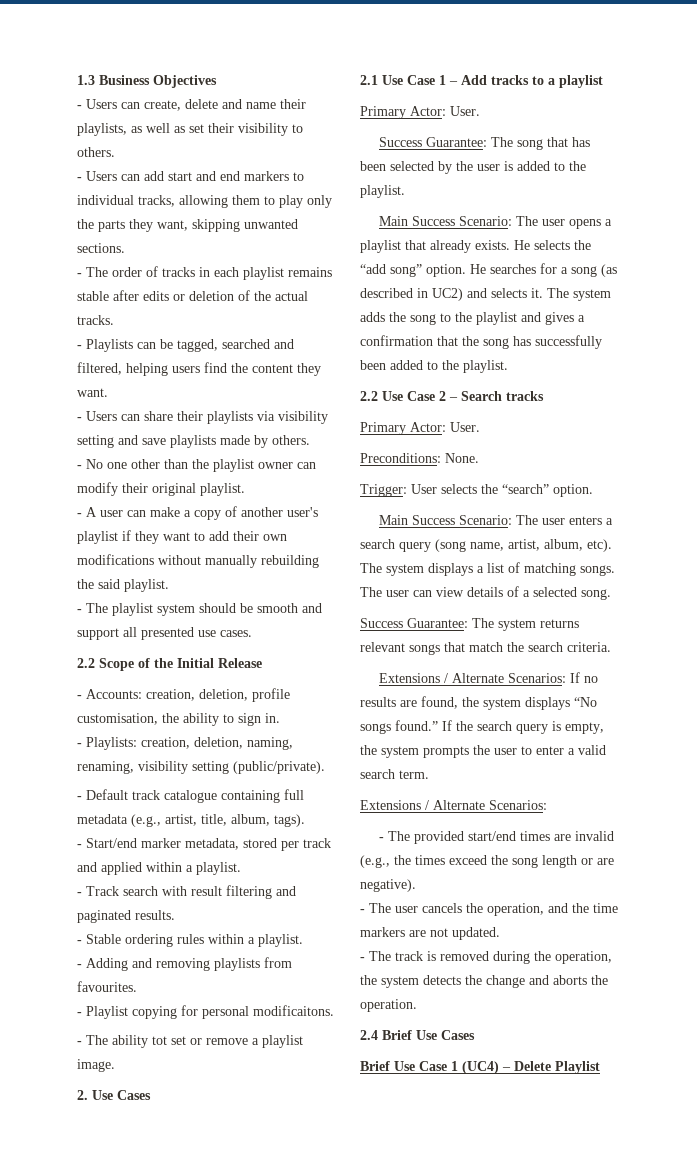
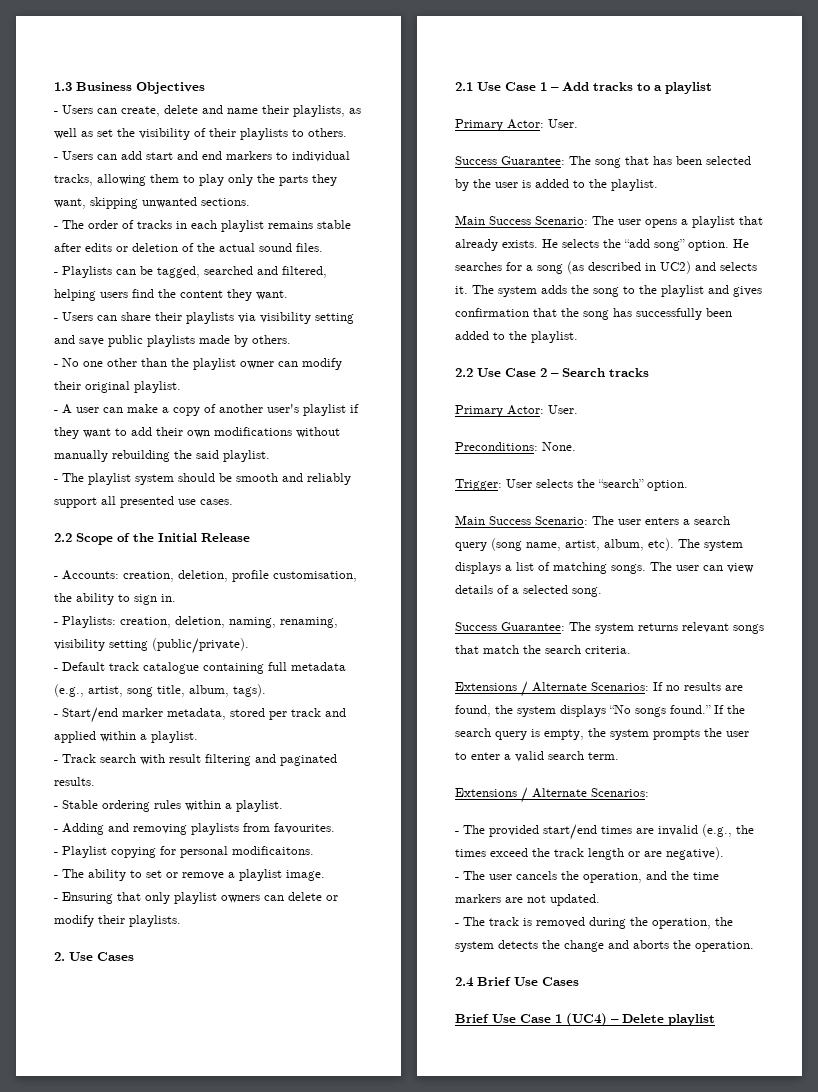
[208,123,288,136] their visibility -> [117,128,288,140] the visibility of their playlists
[77,315,114,325] tracks. -> [259,243,323,252] sound files.
(166, 441) none -> [108,335,143,347] public
(322, 608) none -> [307,473,351,485] reliably
(197, 820) none -> [127,687,153,697] song
[152,1036,167,1045] tot -> [130,870,142,878] to
(115, 1065) none -> [54,892,338,904] [54,915,181,927] // - Ensuring that only playlist owners can delete or modify their playlists.
[578,315,585,322] a -> (762, 291) none
[512,857,538,868] song -> [554,848,584,857] track
[555,1061,600,1074] Playlist -> [668,1014,715,1026] playlist

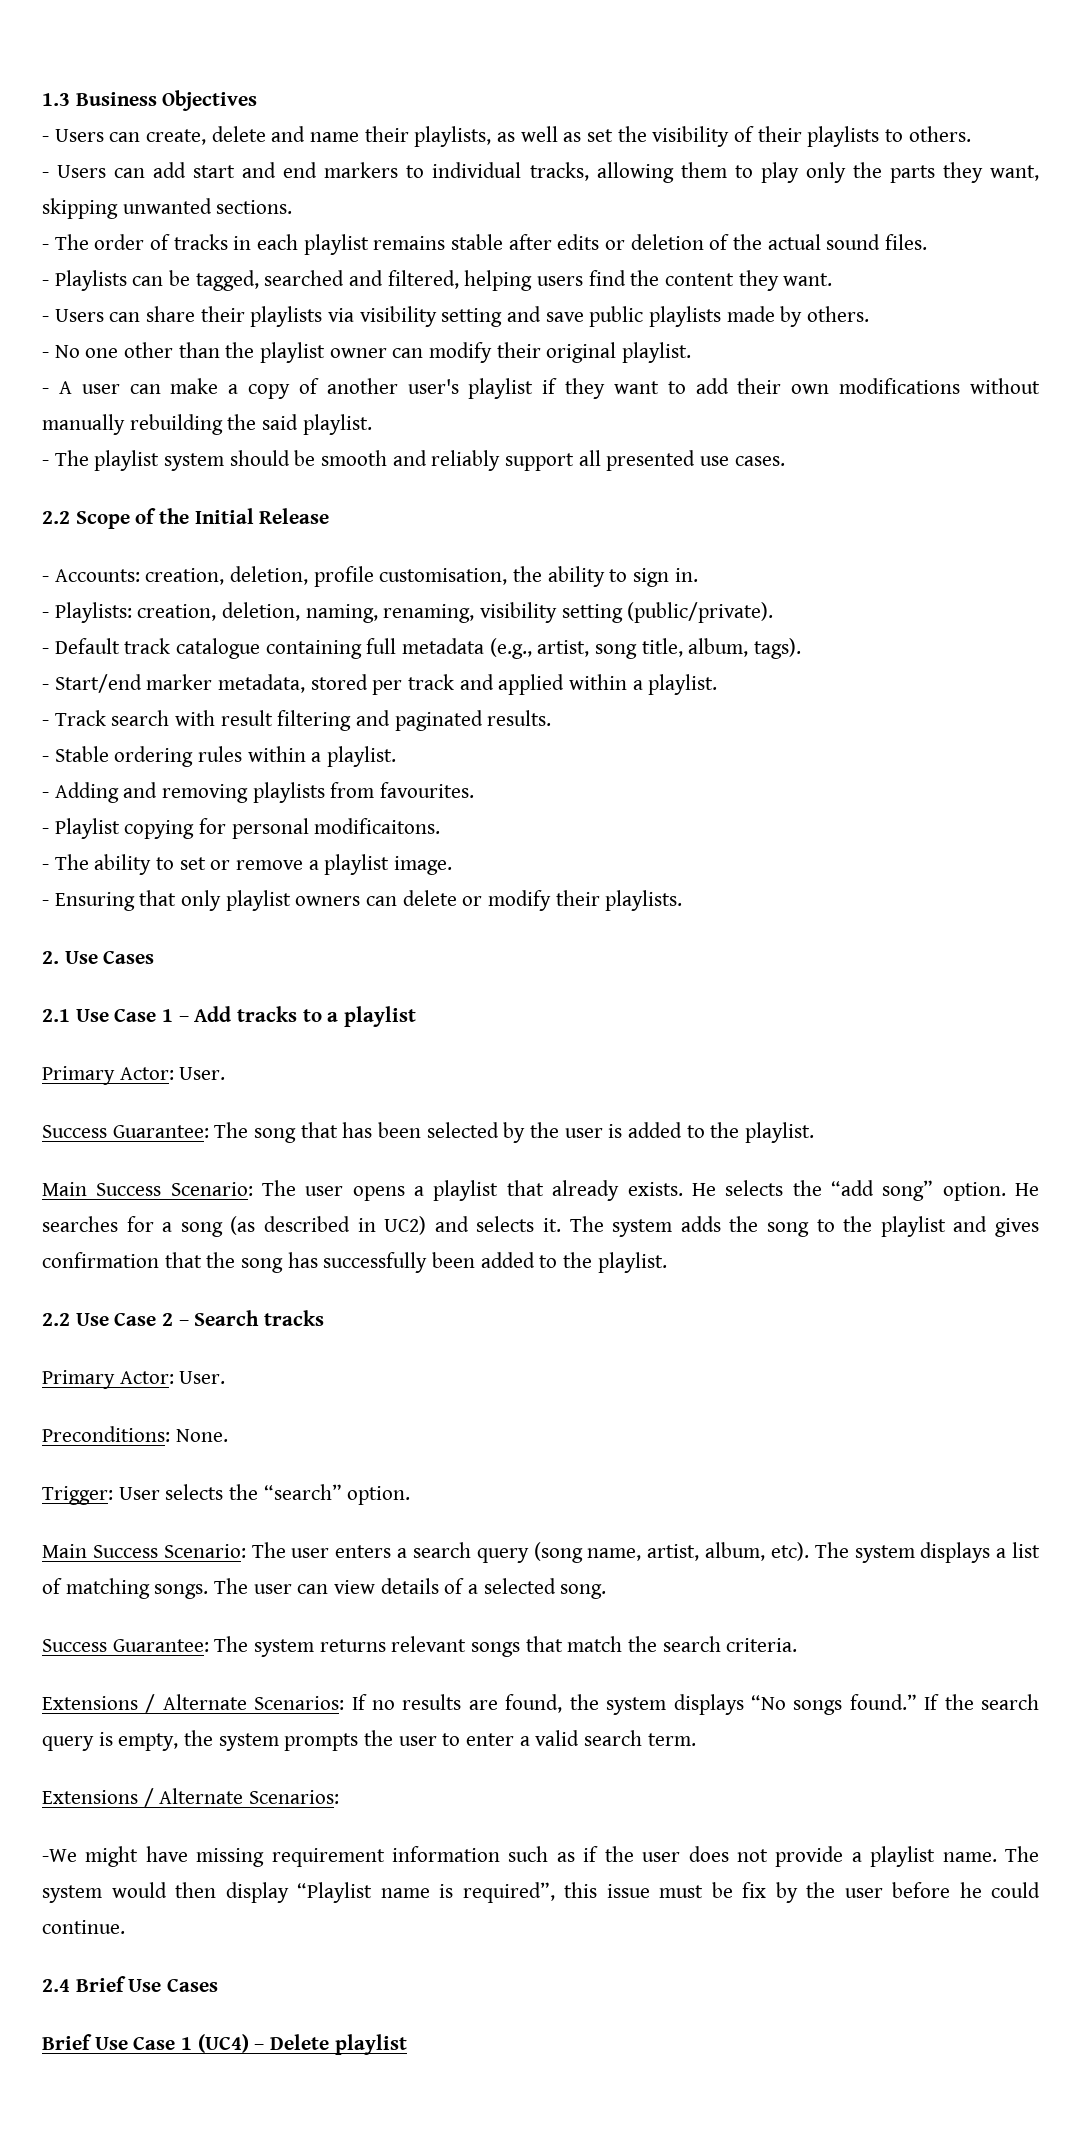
[455,824,754,840] [455,847,724,860] [455,871,719,883] [455,894,600,906] [455,917,733,929] [455,940,754,952] - The provided start/end times are invalid (e.g., the times exceed the track length or are negative). // - The user cancels the operation, and the time markers are not updated. // - The track is removed during the operation, the system detects the change and aborts the operation. -> [42,1846,1039,1867] [42,1882,1040,1903] [42,1920,125,1934] -We might have missing requirement information such as if the user does not provide a playlist name. The system would then display “Playlist name is required”, this issue must be fix by the user before he could continue.

